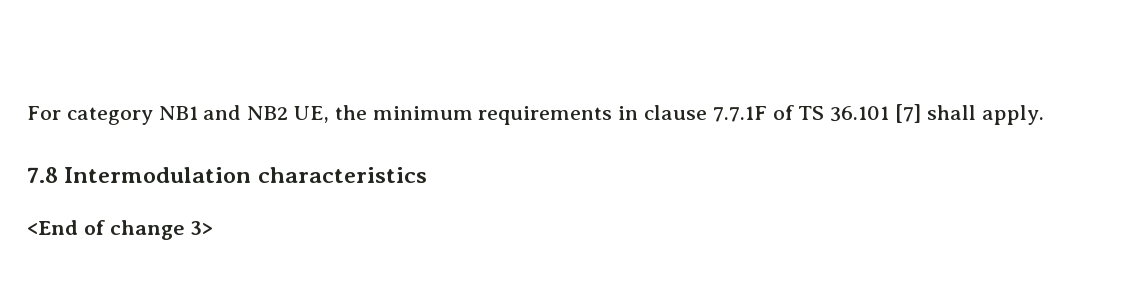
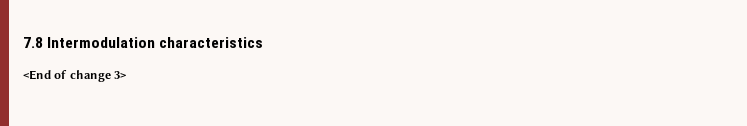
[27,104,1044,125] For category NB1 and NB2 UE, the minimum requirements in clause 7.7.1F of TS 36.101 [7] shall apply. // -> (23, 42) none

